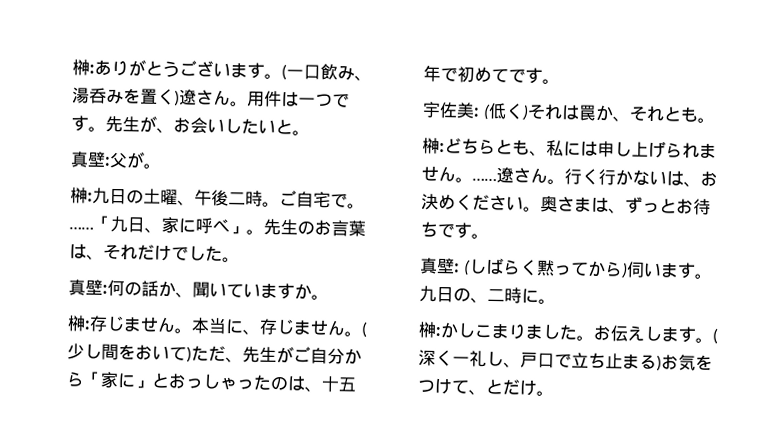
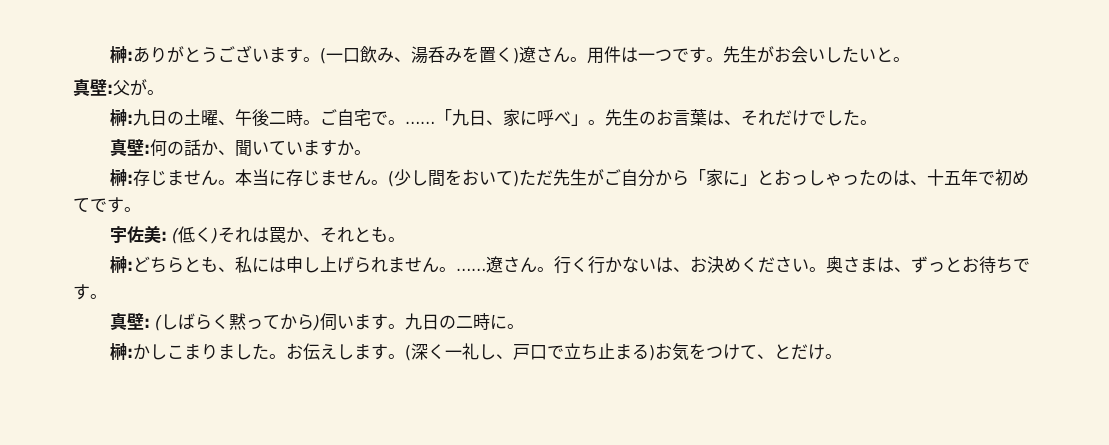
[156,127,174,134] 、 -> (775, 54) none
[242,329,260,335] 、 -> (287, 178) none
[225,357,243,363] 、 -> (554, 178) none
[470,297,488,303] 、 -> (457, 322) none

